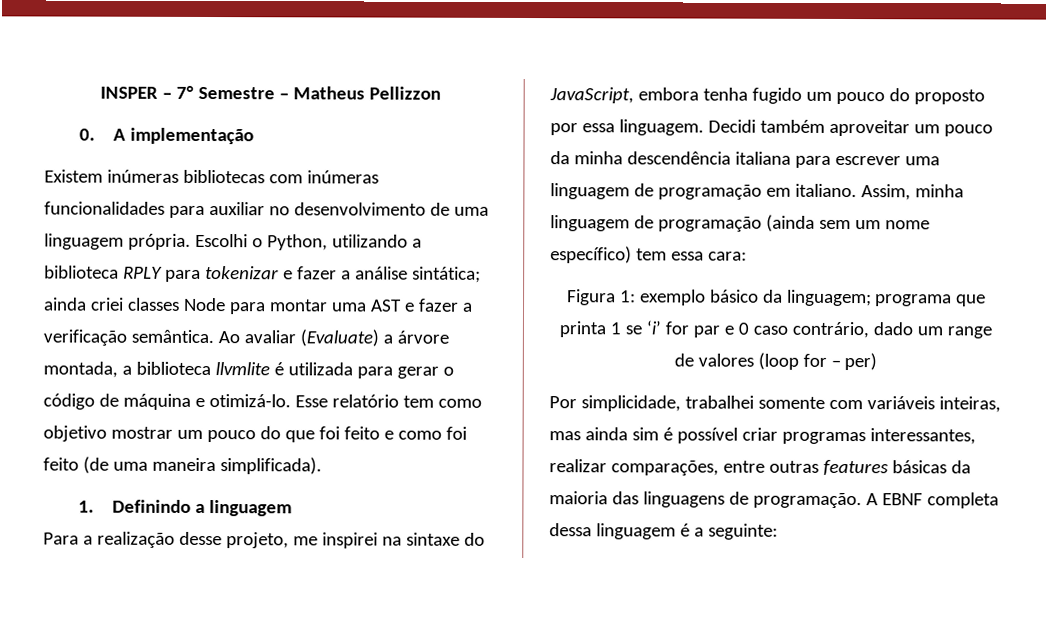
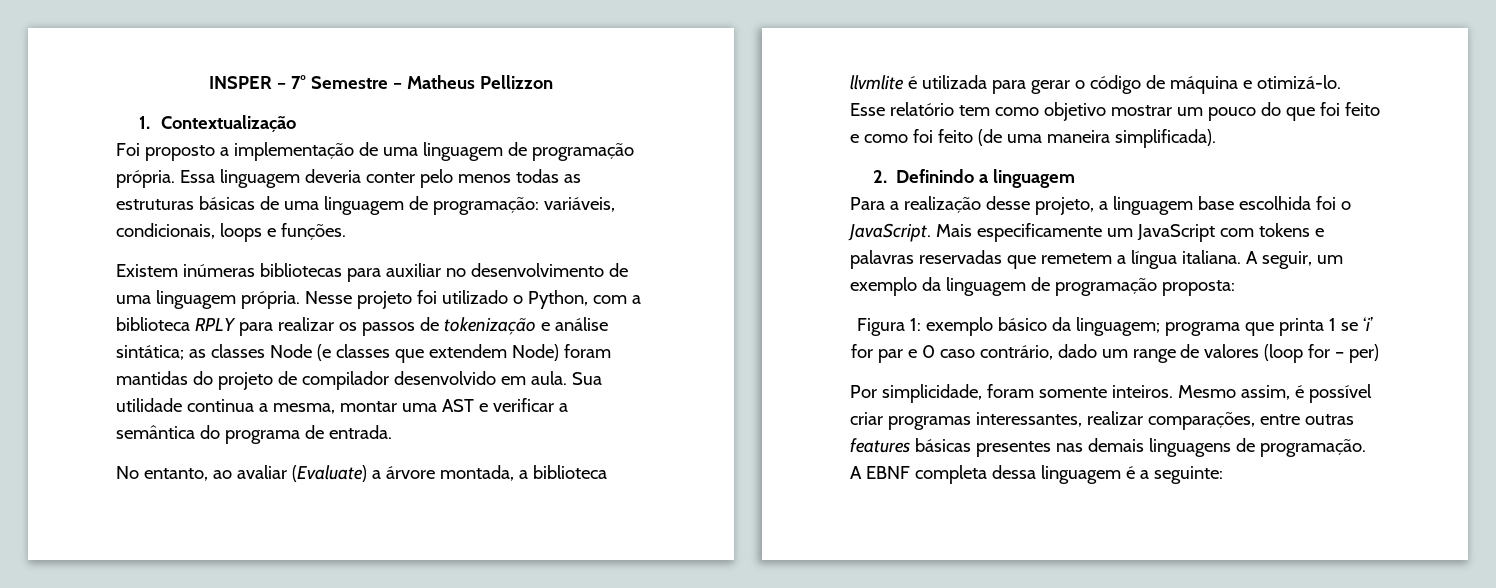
[78,127,255,145] 0. A implementação -> [138,115,297,132] [116,142,634,161] [116,169,581,188] [116,196,615,215] [116,223,346,242] 1. Contextualização // Foi proposto a implementação de uma linguagem de programação própria. Essa linguagem deveria conter pelo menos todas as estruturas básicas de uma linguagem de programação: variáveis, condicionais, loops e funções.
[268,170,379,184] [44,201,165,215] com inúmeras funcionalidades -> (342, 270) none
[194,233,248,248] Escolhi -> [304,290,508,309] Nesse projeto foi utilizado
[331,234,408,248] utilizando -> [592,295,627,304] com
[204,265,481,283] [44,297,473,315] [43,329,240,346] tokenizar e fazer a análise sintática; ainda criei classes Node para montar uma AST e fazer a verificação semântica. Ao -> [277,317,608,336] [116,344,611,363] [116,371,602,390] [116,398,568,414] [116,425,392,444] [116,466,232,481] realizar os passos de tokenização e análise sintática; as classes Node (e classes que extendem Node) foram mantidas do projeto de compilador desenvolvido em aula. Sua utilidade continua a mesma, montar uma AST e verificar a semântica do programa de entrada. // No entanto, ao
[77,500,94,513] 1. -> [872,170,887,183] 2.
[292,532,485,549] [549,87,985,105] [550,119,993,137] [550,151,940,168] [550,183,964,201] [550,214,930,232] [550,246,747,264] me inspirei na sintaxe do JavaScript, embora tenha fugido um pouco do proposto por essa linguagem. Decidi também aproveitar um pouco da minha descendência italiana para escrever uma linguagem de programação em italiano. Assim, minha linguagem de programação (ainda sem um nome específico) tem essa cara: -> [1098,196,1351,215] [848,223,1324,242] [850,250,1343,269] [850,277,1235,296] a linguagem base escolhida foi o JavaScript. Mais especificamente um JavaScript com tokens e palavras reservadas que remetem a língua italiana. A seguir, um exemplo da linguagem de programação proposta:
[684,395,1001,413] [549,427,659,441] trabalhei somente com variáveis inteiras, mas ainda sim -> [986,384,1290,400] foram somente inteiros. Mesmo assim,
[950,460,971,474] [549,491,639,505] da maioria das -> [975,438,1144,457] presentes nas demais

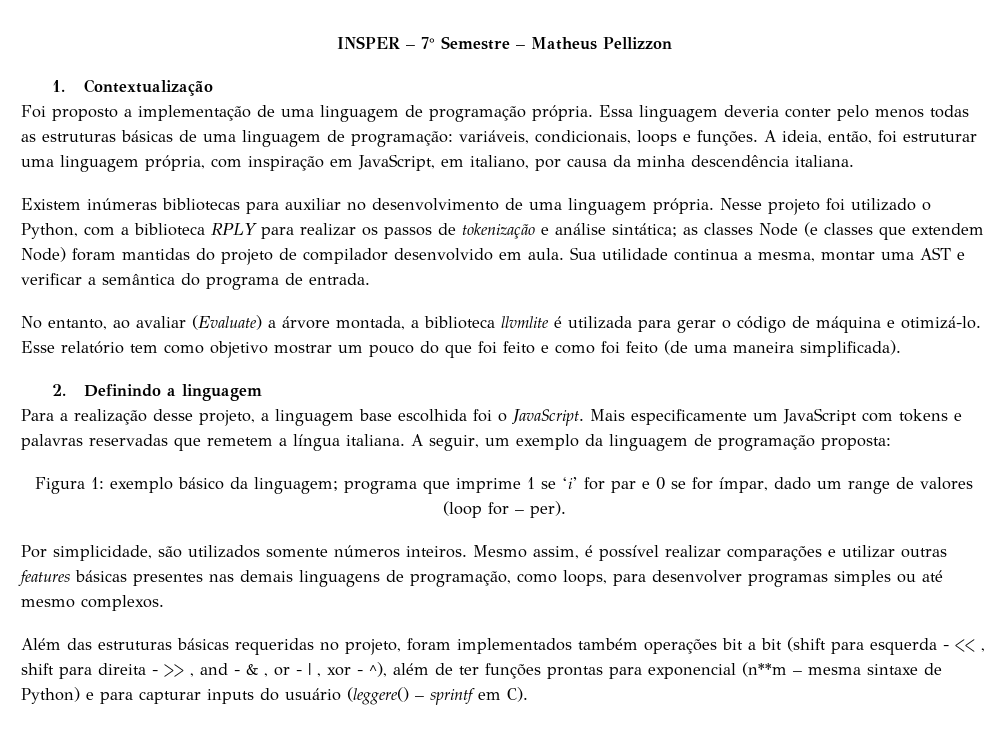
(346, 231) none -> [764,130,977,144] [21,154,854,172] A ideia, então, foi estruturar uma linguagem própria, com inspiração em JavaScript, em italiano, por causa da minha descendência italiana.
[1278,318,1324,336] printa -> [456,478,521,493] imprime
[939,345,1053,360] caso contrário, -> [671,477,768,493] se for ímpar,
[1349,344,1380,363] per) -> [529,501,566,518] per).
[986,384,1107,398] foram somente -> [158,545,400,558] são utilizados somente números
[850,411,1300,430] criar programas interessantes, realizar comparações, entre -> [665,545,895,561] realizar comparações e utilizar
[1259,439,1366,457] [850,465,1223,484] programação. A EBNF completa dessa linguagem é a seguinte: -> [410,570,943,587] [21,595,164,611] [21,637,985,655] [21,662,942,679] [21,687,528,705] programação, como loops, para desenvolver programas simples ou até mesmo complexos. // Além das estruturas básicas requeridas no projeto, foram implementados também operações bit a bit (shift para esquerda - << , shift para direita - >> , and - & , or - | , xor - ^), além de ter funções prontas para exponencial (n**m – mesma sintaxe de Python) e para capturar inputs do usuário (leggere() – sprintf em C).

